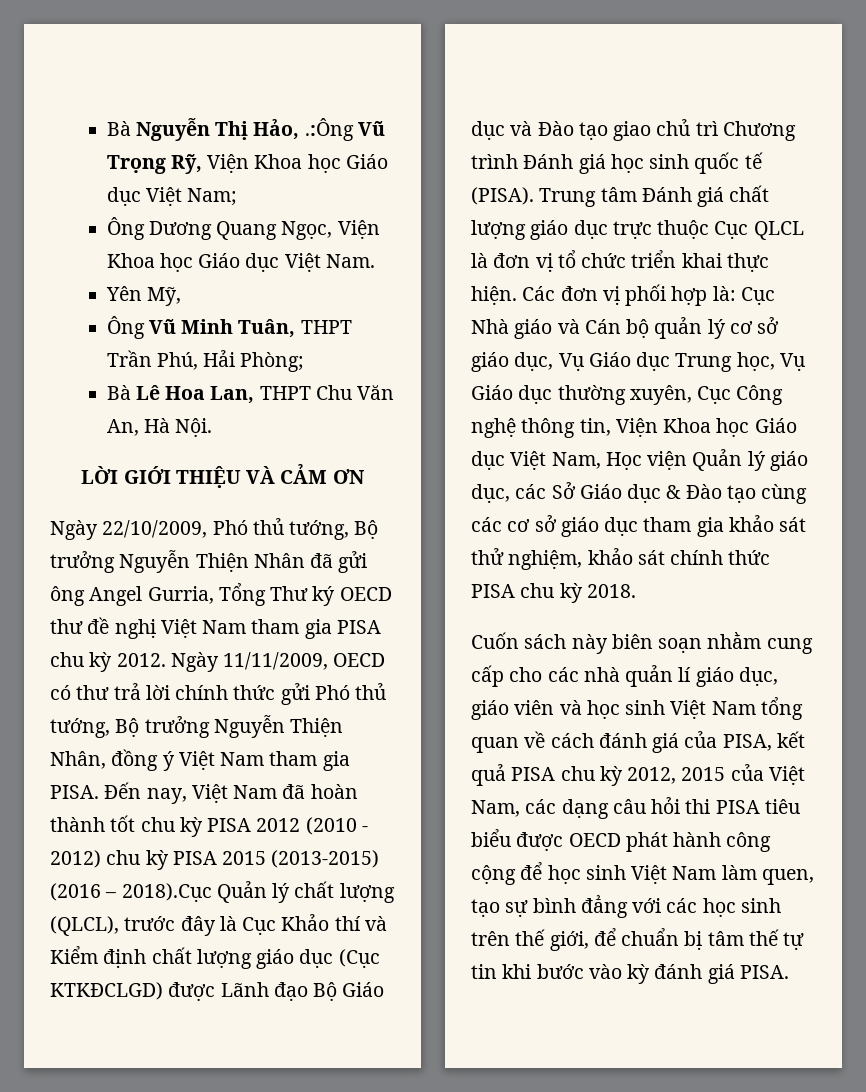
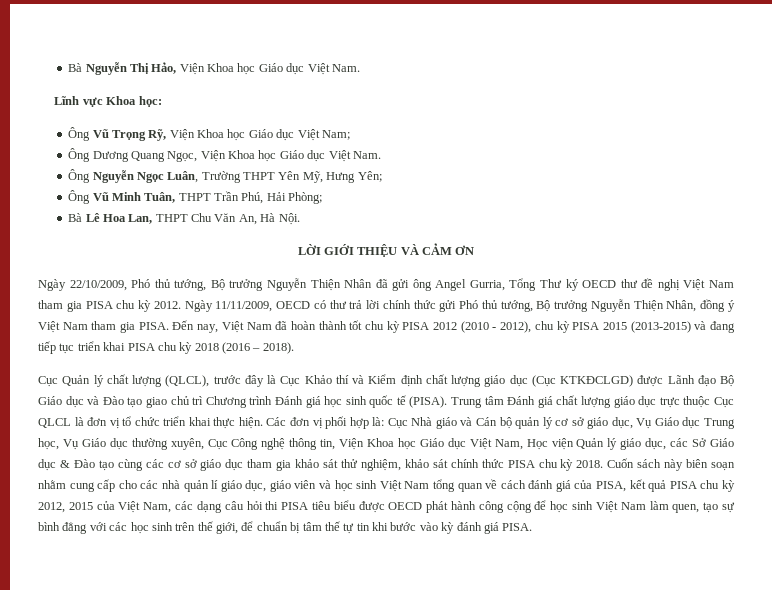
[304,118,354,141] .:Ông -> [179,63,360,75] [54,96,162,107] [68,127,91,141] Viện Khoa học Giáo dục Việt Nam. // Lĩnh vực Khoa học: // Ông
(375, 261) none -> [68,169,276,183] Ông Nguyễn Ngọc Luân, Trường THPT
(181, 296) none -> [326,171,382,183] Hưng Yên;
[50,850,101,868] 2012) -> [500,321,532,333] 2012),
[50,883,212,902] (2016 – 2018).Cục -> [694,321,735,333] [38,341,294,354] [38,376,58,387] và đang tiếp tục triển khai PISA chu kỳ 2018 (2016 – 2018). // Cục
(636, 591) // -> (604, 464) none

